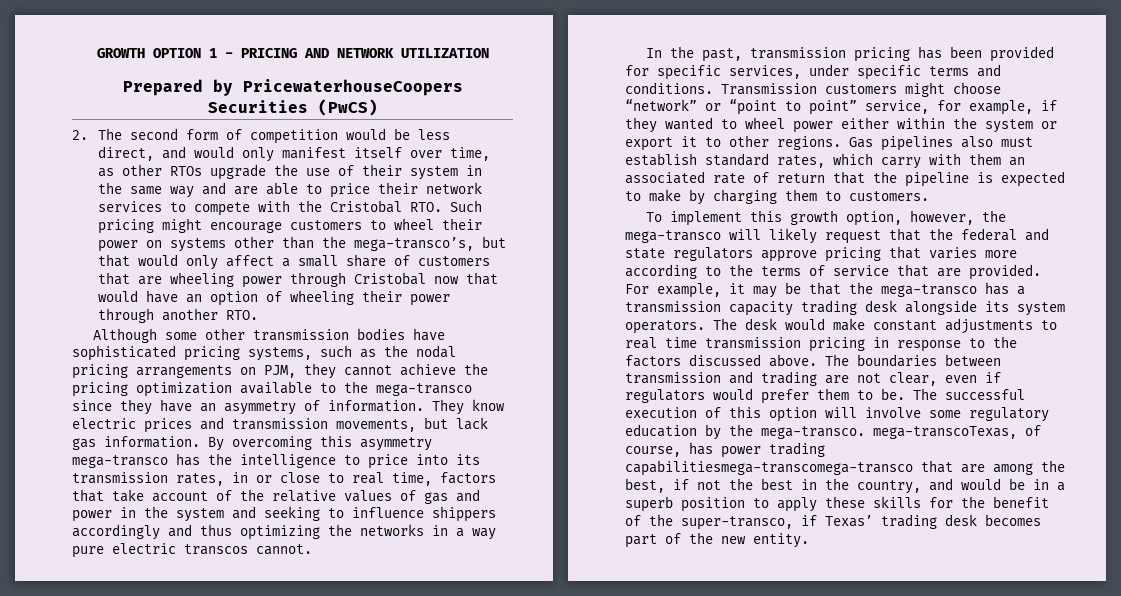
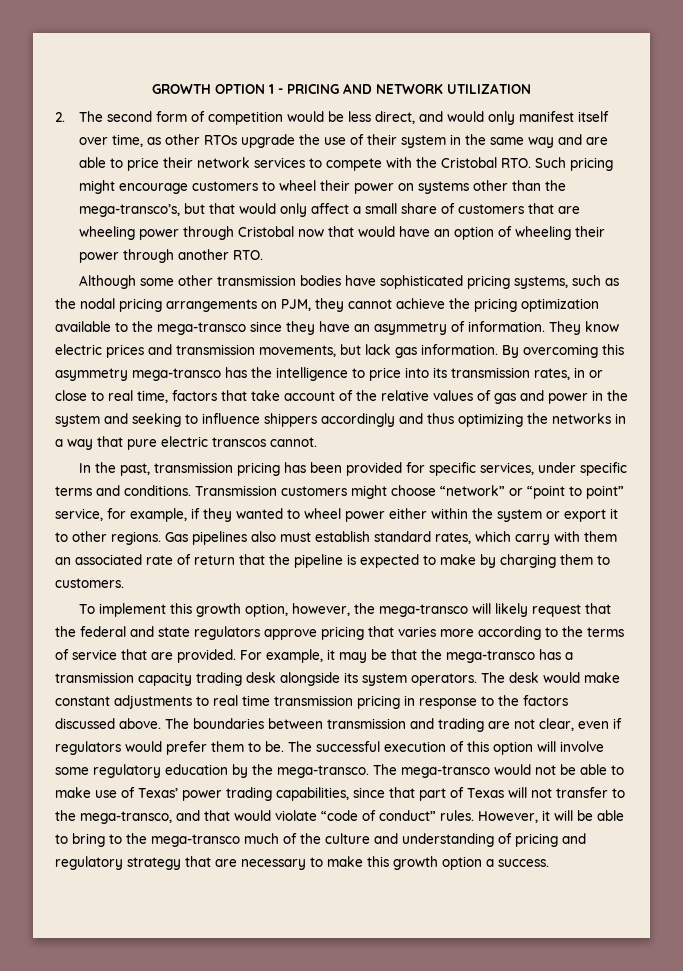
[122,79,463,96] [207,99,378,116] // Prepared by PricewaterhouseCoopers Securities (PwCS) -> (531, 88) none
(496, 534) none -> [97,436,123,447] that
[873,425,1041,439] [625,442,825,458] [625,460,1065,476] [625,478,1065,494] [625,496,1049,512] [625,514,1041,530] [625,532,809,548] mega-transcoTexas, of course, has power trading capabilitiesmega-transcomega-transco that are among the best, if not the best in the country, and would be in a superb position to apply these skills for the benefit of the super-transco, if Texas’ trading desk becomes part of the new entity. -> [373,764,624,778] [55,787,625,801] [55,810,624,824] [55,833,586,847] [55,856,549,870] The mega-transco would not be able to make use of Texas’ power trading capabilities, since that part of Texas will not transfer to the mega-transco, and that would violate “code of conduct” rules. However, it will be able to bring to the mega-transco much of the culture and understanding of pricing and regulatory strategy that are necessary to make this growth option a success.

